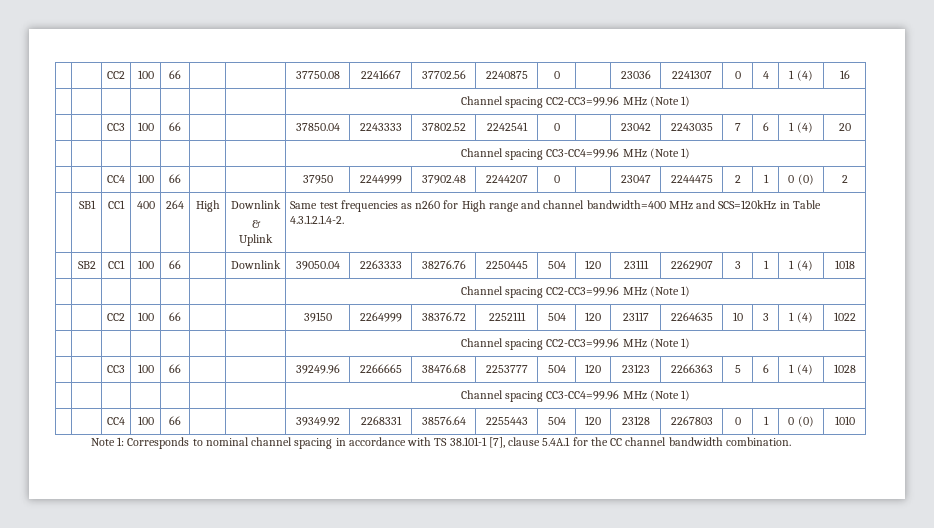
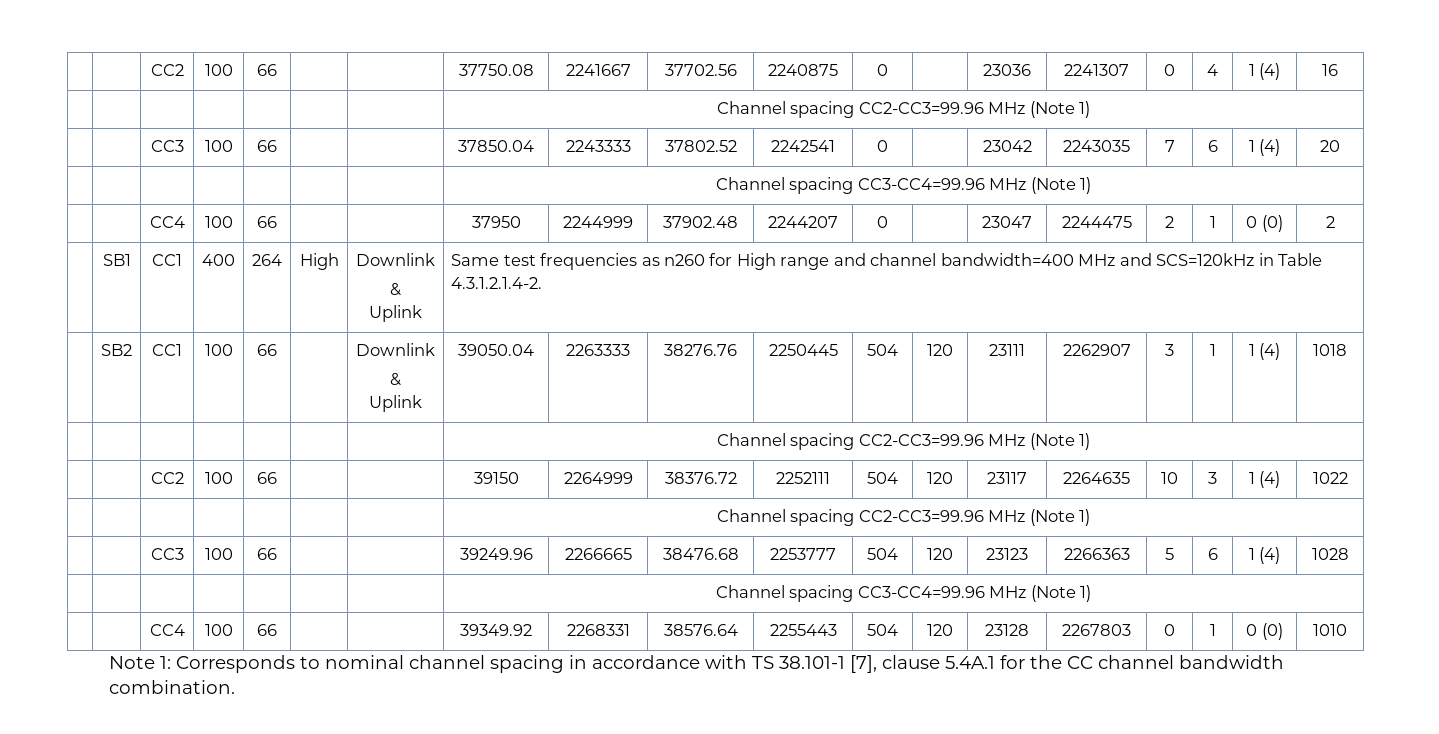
(281, 264) none -> [390,373,401,386] [369,395,422,412] // & // Uplink

